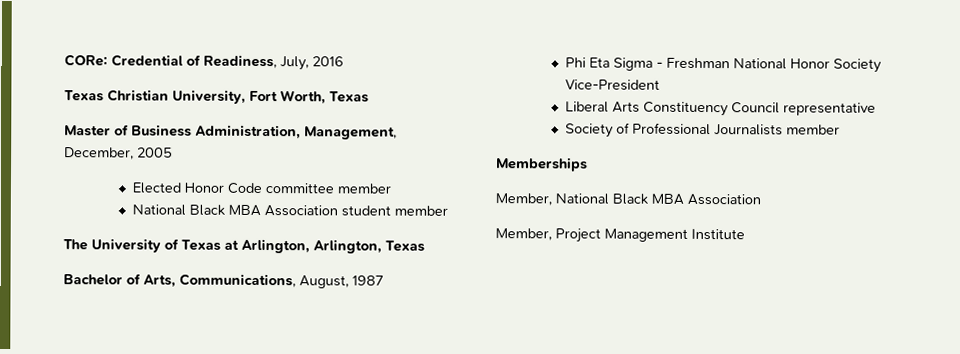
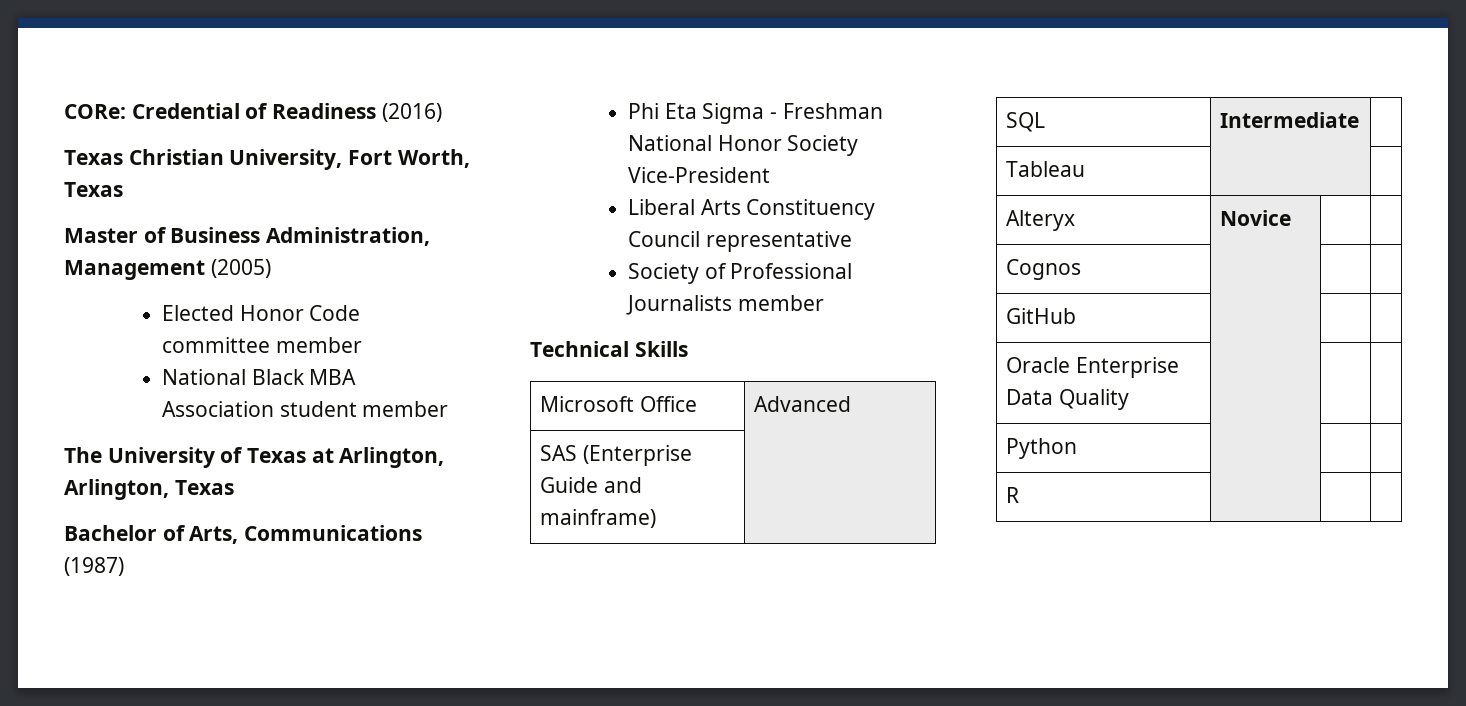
[203,54,344,71] Readiness, July, 2016 -> [272,103,442,122] Readiness (2016)
[304,126,397,140] [64,147,173,160] Management, December, 2005 -> [64,259,271,280] Management (2005)
[179,273,384,289] Communications, August, 1987 -> [244,525,423,541] [64,557,124,576] Communications (1987)
[496,157,588,172] [495,193,761,206] [495,228,745,243] Memberships // Member, National Black MBA Association // Member, Project Management Institute -> [530,341,688,357] [540,396,697,412] [754,396,852,412] [540,445,692,466] [540,477,642,493] [540,509,657,528] [1006,112,1046,132] [1220,112,1360,128] [1006,161,1086,177] [1006,210,1076,231] [1220,210,1292,226] [1006,259,1082,280] [1006,308,1077,324] [1006,357,1179,378] [1006,389,1129,410] [1006,438,1078,459] [1006,487,1020,503] Technical Skills // Microsoft Office | Advanced // SAS (Enterprise Guide and mainframe) | // SQL | Intermediate | // Tableau | | // Alteryx | Novice | | // Cognos | | | // GitHub | | | // Oracle Enterprise Data Quality | | | // Python | | | // R | | |

